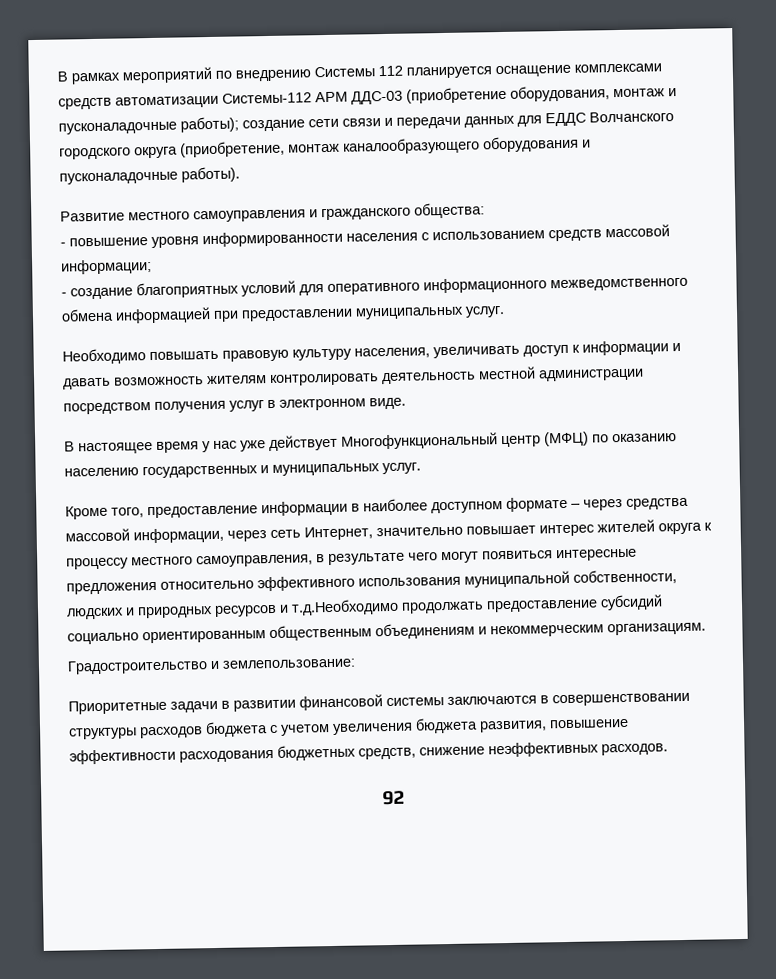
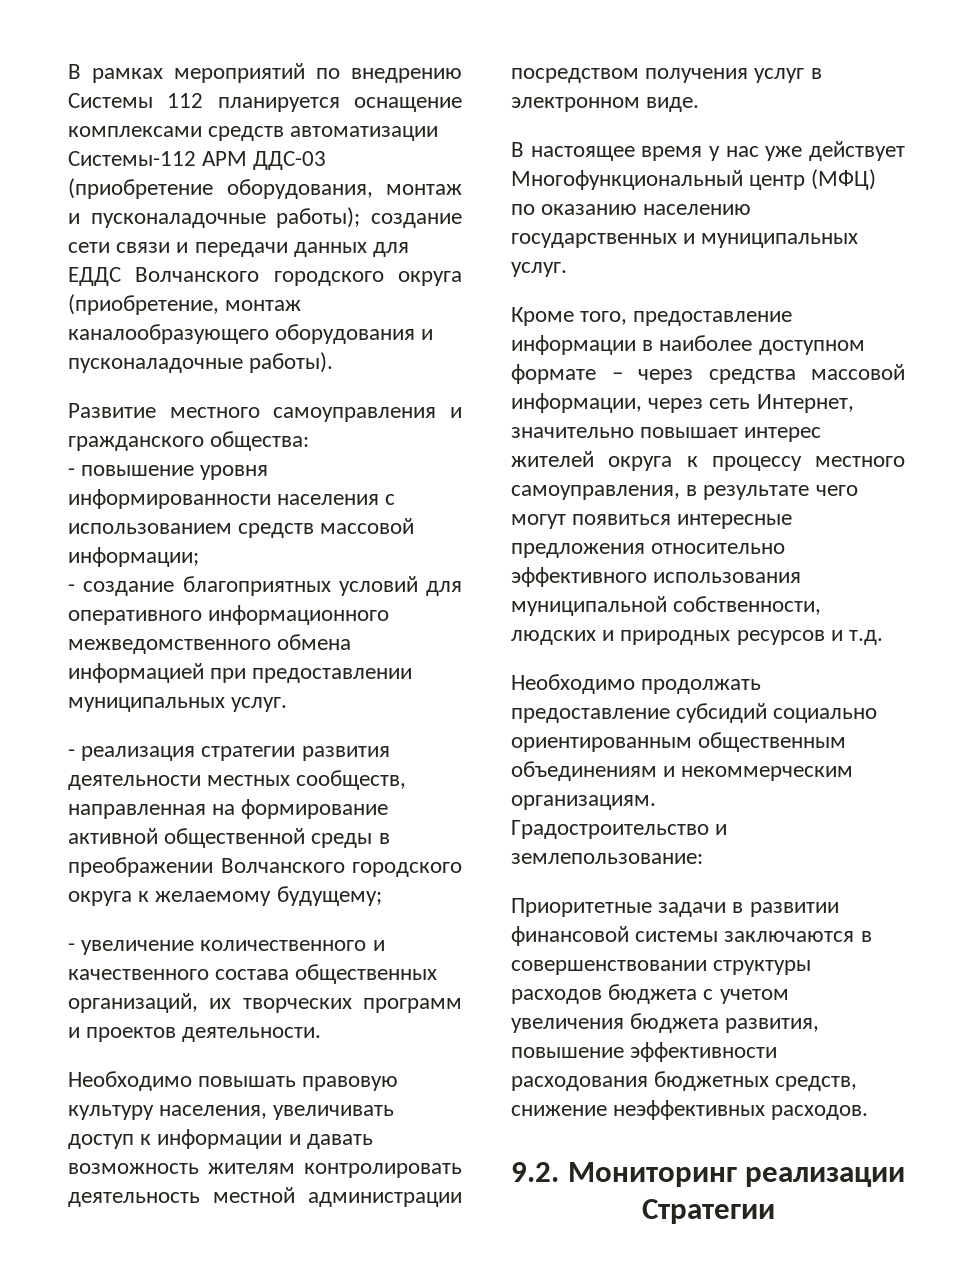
(505, 311) none -> [68,746,390,761] [68,770,407,790] [68,799,389,819] [68,828,390,848] [68,857,462,877] [68,886,382,906] [68,940,385,955] [68,964,438,984] [68,993,462,1013] [68,1027,322,1042] // - реализация стратегии развития деятельности местных сообществ, направленная на формирование активной общественной среды в преображении Волчанского городского округа к желаемому будущему; // - увеличение количественного и качественного состава общественных организаций, их творческих программ и проектов деятельности.
[291,598,399,616] т.д.Необходимо -> [849,630,884,645] [511,674,635,694] т.д. // Необходимо
[382,790,405,806] 92 -> [511,1162,905,1187] [641,1199,775,1224] 9.2. Мониторинг реализации Стратегии

